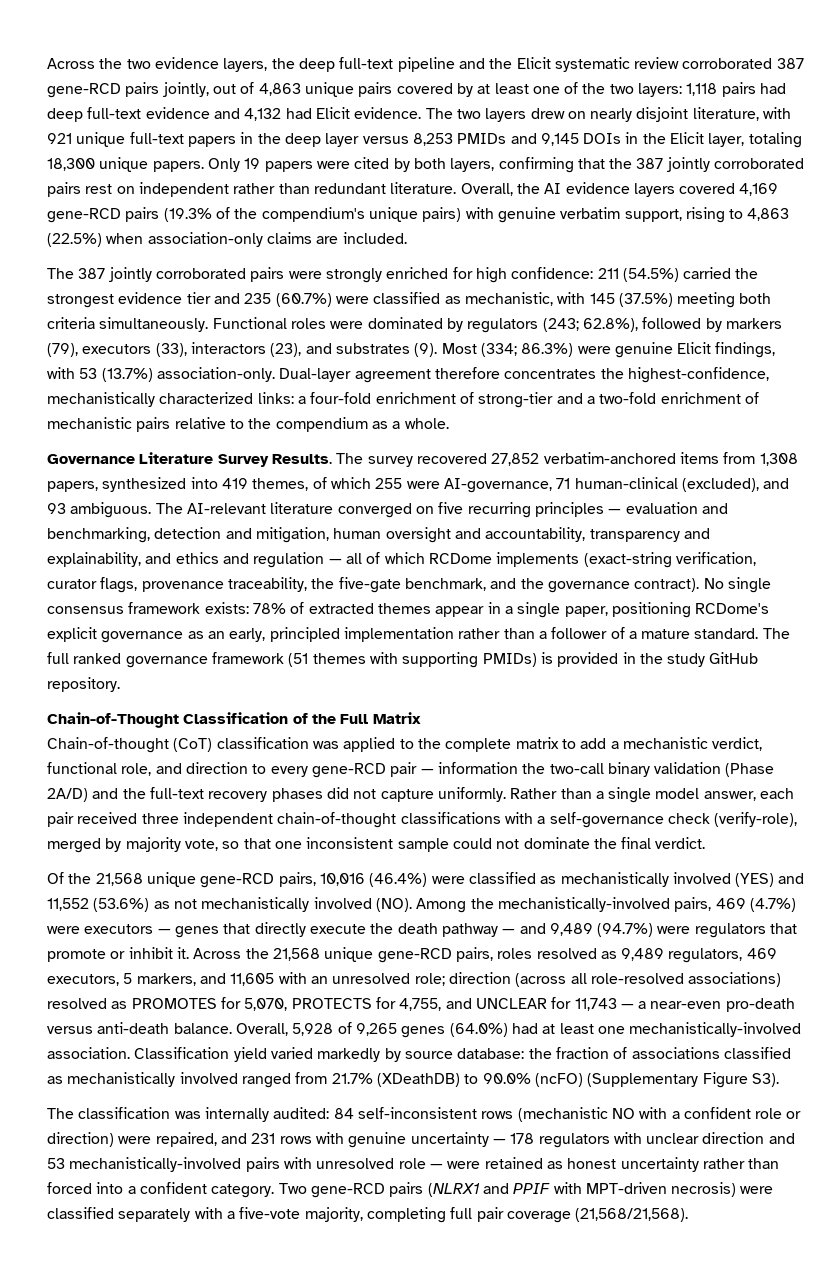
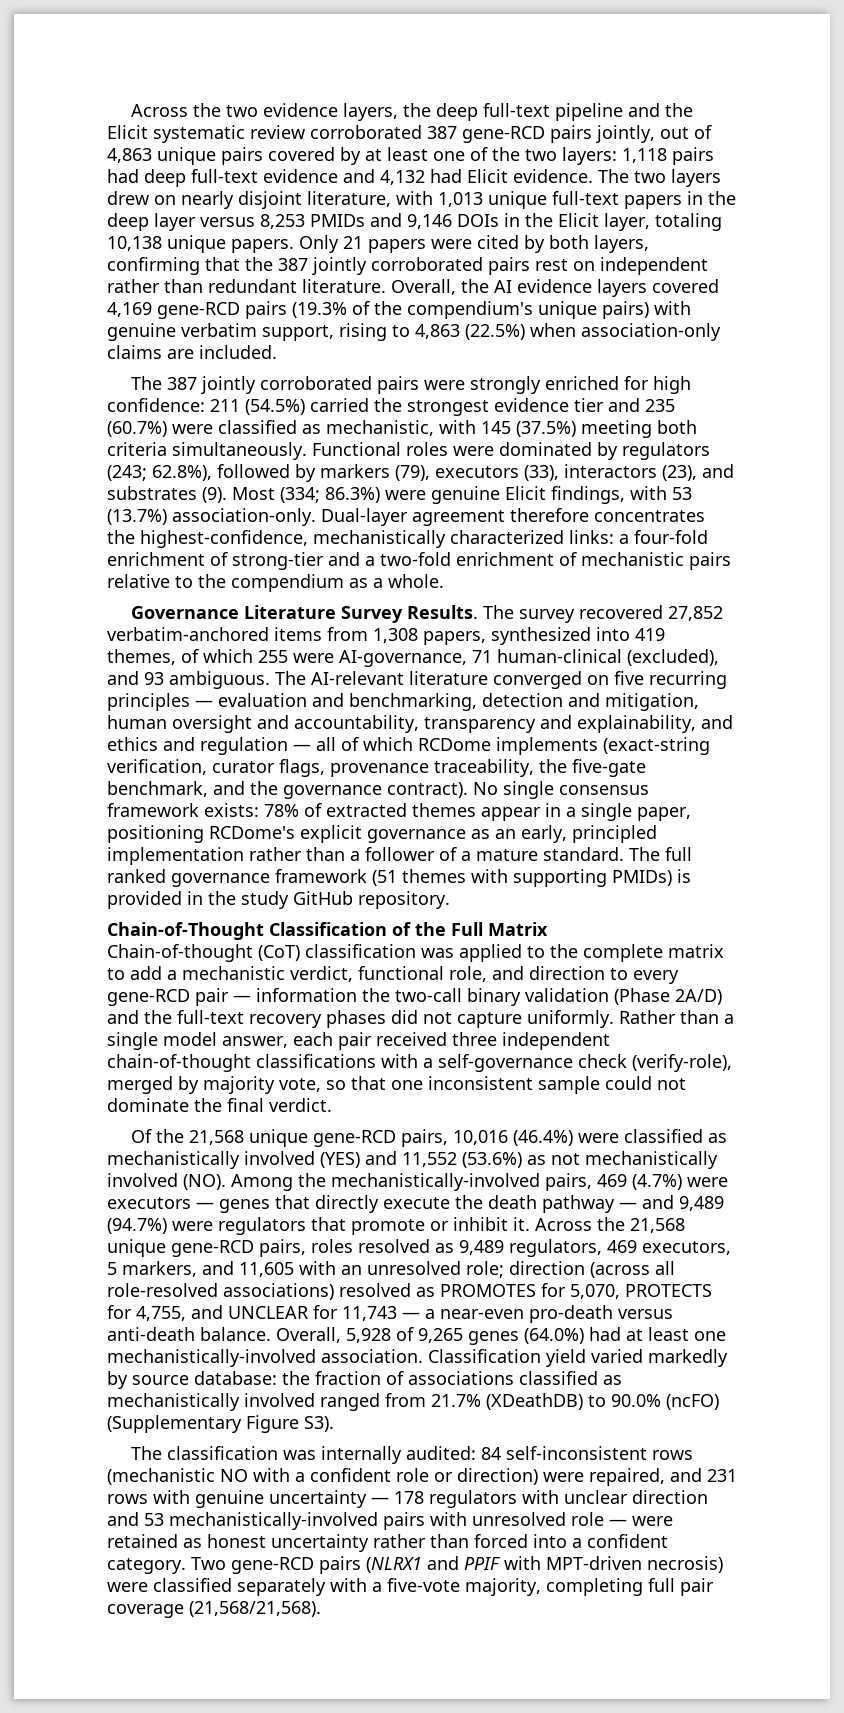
[47,133,72,144] 921 -> [438,192,483,207] 1,013
[540,133,579,146] 9,145 -> [407,214,452,229] 9,146
[47,158,95,171] 18,300 -> [107,236,162,251] 10,138
[244,158,261,169] 19 -> [343,236,363,249] 21

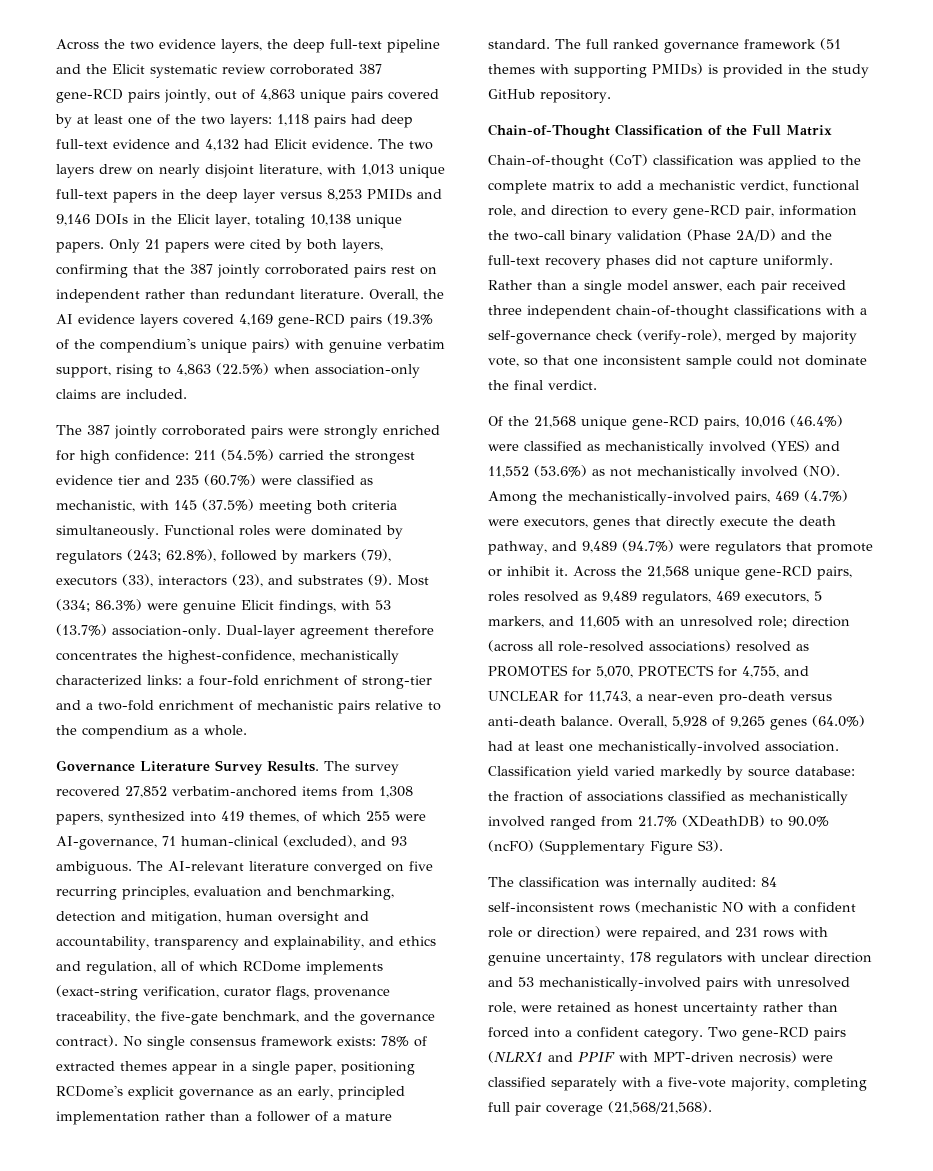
[107,693,213,711] principles — -> [122,886,189,900] principles,
[200,737,311,755] regulation — -> [86,961,156,975] regulation,
[195,988,251,1006] pair — -> [745,205,774,219] pair,
[107,1197,214,1209] executors — -> [524,518,588,528] executors,
[542,1195,637,1213] pathway — -> [488,541,547,555] pathway,
[342,1306,420,1321] 11,743 — -> [588,691,631,703] 11,743,
[269,1490,389,1508] uncertainty — -> [546,952,624,966] uncertainty,
[571,1512,627,1526] role — -> [488,1002,516,1014] role,

